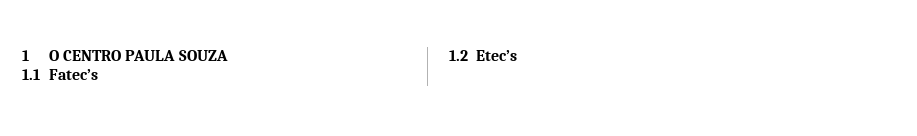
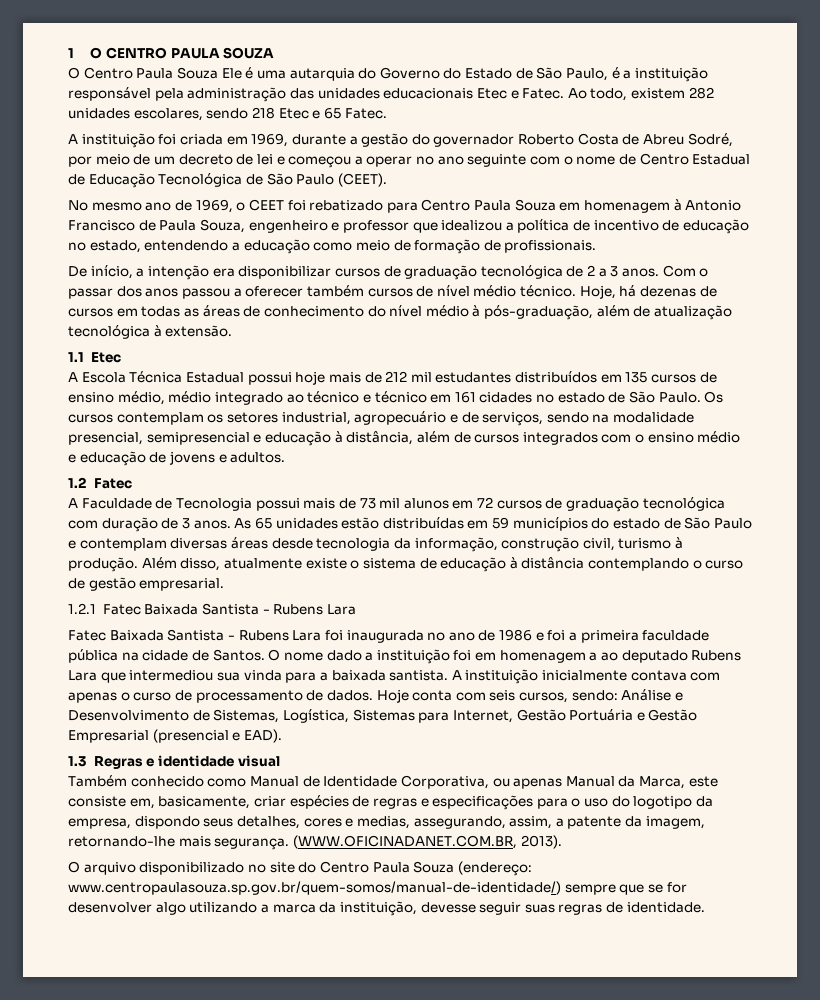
[22,69,98,80] [449,50,517,61] 1.1 Fatec’s // 1.2 Etec’s -> [68,67,708,82] [68,87,714,102] [68,107,387,121] [68,133,733,148] [68,153,751,168] [68,173,387,188] [68,199,742,213] [68,219,750,234] [68,239,597,254] [68,265,709,280] [68,285,717,299] [68,305,733,320] [68,325,233,339] [68,352,121,363] [68,371,717,385] [68,391,724,405] [68,411,695,426] [68,431,741,446] [68,451,286,466] [68,477,132,489] [68,497,725,512] [68,517,752,532] [68,537,684,552] [68,557,744,572] [68,577,225,591] [68,603,356,615] [68,629,710,643] [68,649,742,664] [68,669,721,684] [68,689,684,703] [68,709,698,723] [68,729,282,743] [68,755,280,769] [68,775,718,789] [68,795,714,810] [68,816,705,829] [68,835,562,850] [68,861,532,876] [68,881,687,895] [68,901,705,916] O Centro Paula Souza Ele é uma autarquia do Governo do Estado de São Paulo, é a instituição responsável pela administração das unidades educacionais Etec e Fatec. Ao todo, existem 282 unidades escolares, sendo 218 Etec e 65 Fatec. // A instituição foi criada em 1969, durante a gestão do governador Roberto Costa de Abreu Sodré, por meio de um decreto de lei e começou a operar no ano seguinte com o nome de Centro Estadual de Educação Tecnológica de São Paulo (CEET). // No mesmo ano de 1969, o CEET foi rebatizado para Centro Paula Souza em homenagem à Antonio Francisco de Paula Souza, engenheiro e professor que idealizou a política de incentivo de educação no estado, entendendo a educação como meio de formação de profissionais. // De início, a intenção era disponibilizar cursos de graduação tecnológica de 2 a 3 anos. Com o passar dos anos passou a oferecer também cursos de nível médio técnico. Hoje, há dezenas de cursos em todas as áreas de conhecimento do nível médio à pós-graduação, além de atualização tecnológica à extensão. // 1.1 Etec // A Escola Técnica Estadual possui hoje mais de 212 mil estudantes distribuídos em 135 cursos de ensino médio, médio integrado ao técnico e técnico em 161 cidades no estado de São Paulo. Os cursos contemplam os setores industrial, agropecuário e de serviços, sendo na modalidade presencial, semipresencial e educação à distância, além de cursos integrados com o ensino médio e educação de jovens e adultos. // 1.2 Fatec // A Faculdade de Tecnologia possui mais de 73 mil alunos em 72 cursos de graduação tecnológica com duração de 3 anos. As 65 unidades estão distribuídas em 59 municípios do estado de São Paulo e contemplam diversas áreas desde tecnologia da informação, construção civil, turismo à produção. Além disso, atualmente existe o sistema de educação à distância contemplando o curso de gestão empresarial. // 1.2.1 Fatec Baixada Santista - Rubens Lara // Fatec Baixada Santista - Rubens Lara foi inaugurada no ano de 1986 e foi a primeira faculdade pública na cidade de Santos. O nome dado a instituição foi em homenagem a ao deputado Rubens Lara que intermediou sua vinda para a baixada santista. A instituição inicialmente contava com apenas o curso de processamento de dados. Hoje conta com seis cursos, sendo: Análise e Desenvolvimento de Sistemas, Logística, Sistemas para Internet, Gestão Portuária e Gestão Empresarial (presencial e EAD). // 1.3 Regras e identidade visual // Também conhecido como Manual de Identidade Corporativa, ou apenas Manual da Marca, este consiste em, basicamente, criar espécies de regras e especificações para o uso do logotipo da empresa, dispondo seus detalhes, cores e medias, assegurando, assim, a patente da imagem, retornando-lhe mais segurança. (WWW.OFICINADANET.COM.BR, 2013). // O arquivo disponibilizado no site do Centro Paula Souza (endereço: www.centropaulasouza.sp.gov.br/quem-somos/manual-de-identidade/) sempre que se for desenvolver algo utilizando a marca da instituição, devesse seguir suas regras de identidade.

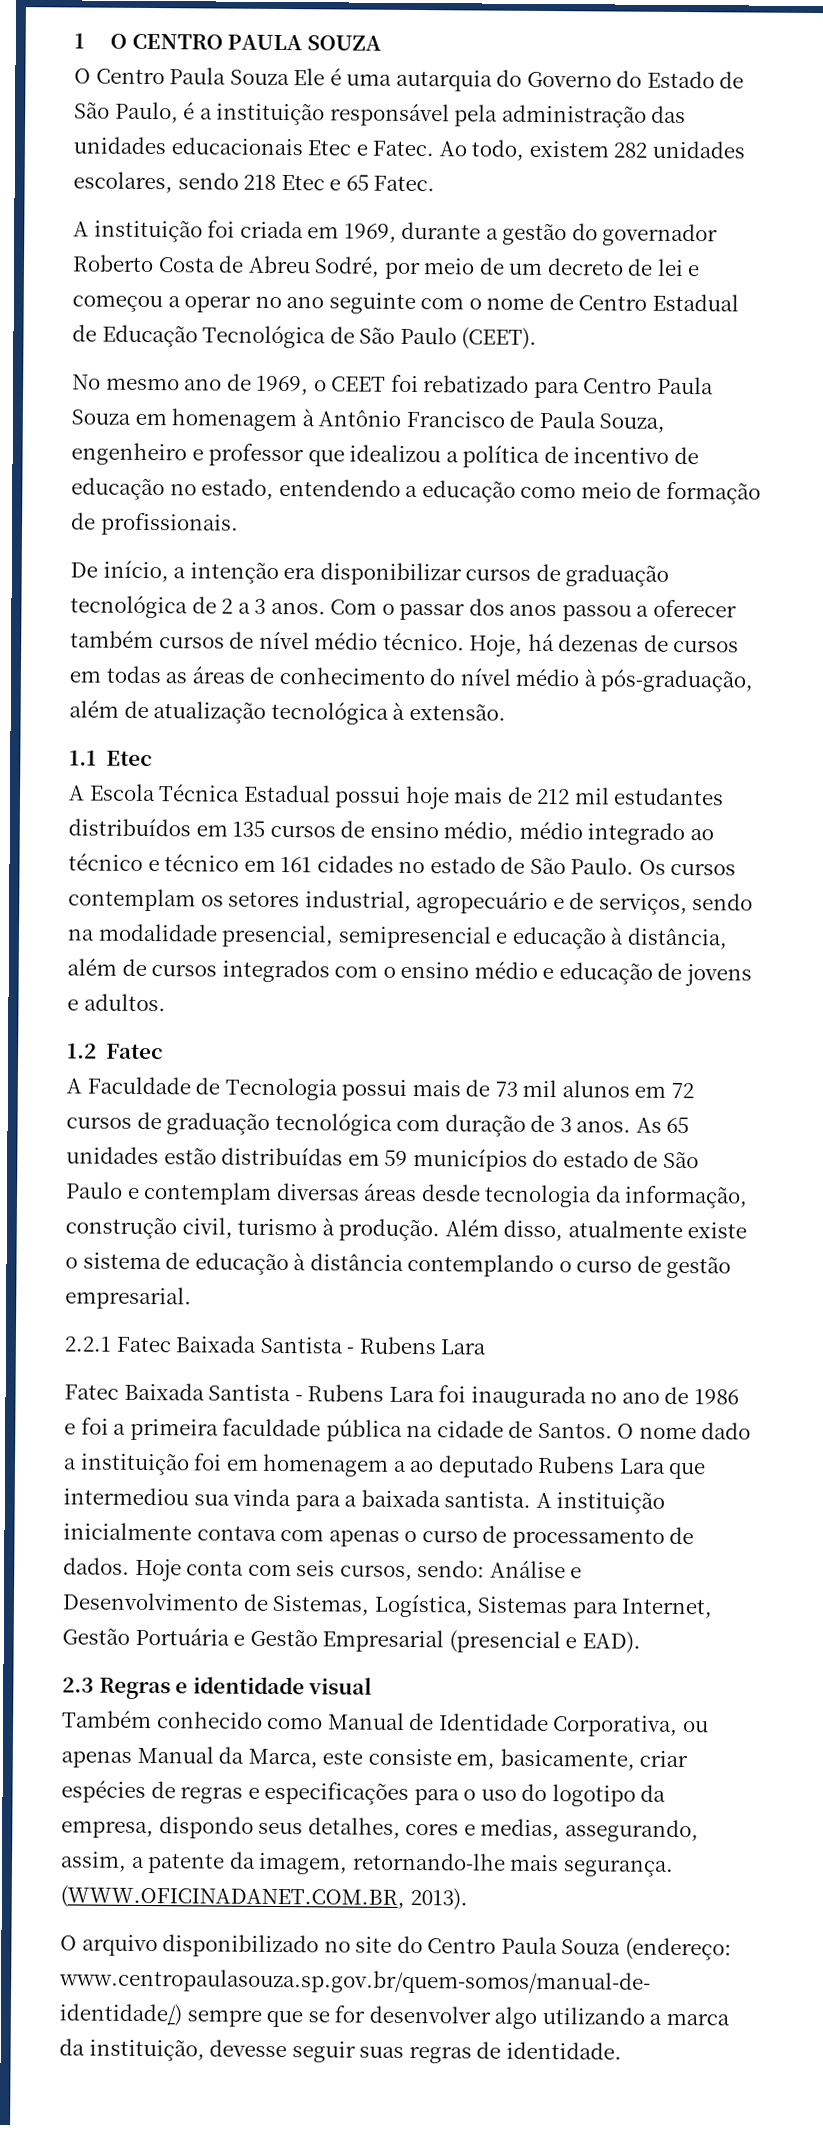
[685,200,742,211] Antonio -> [318,409,402,427] Antônio
[68,603,96,614] 1.2.1 -> [64,1336,111,1352] 2.2.1
[68,756,87,767] 1.3 -> [62,1677,94,1693] 2.3

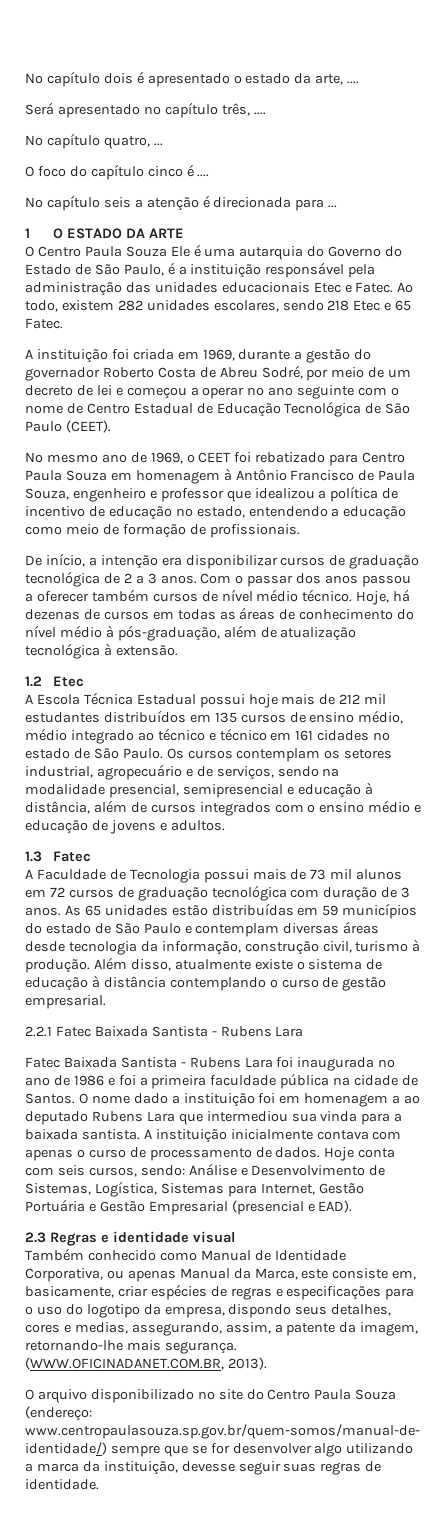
[74,33,382,51] 1 O CENTRO PAULA SOUZA -> [25,71,360,87] [25,102,266,118] [25,133,163,149] [25,164,210,180] [25,195,338,211] [25,228,185,239] No capítulo dois é apresentado o estado da arte, .... // Será apresentado no capítulo três, .... // No capítulo quatro, ... // O foco do capítulo cinco é .... // No capítulo seis a atenção é direcionada para ... // 1 O ESTADO DA ARTE
[69,750,97,766] 1.1 -> [25,676,42,687] 1.2
[67,1043,97,1059] 1.2 -> [25,851,42,862] 1.3

